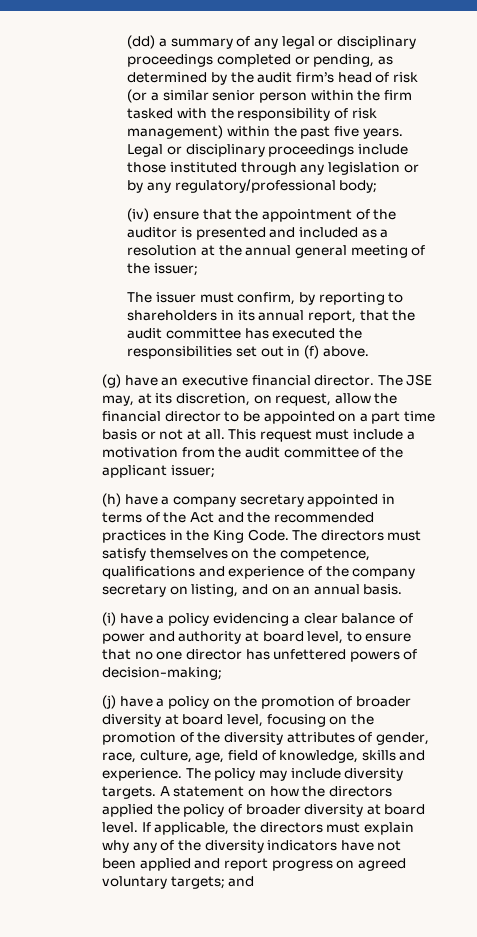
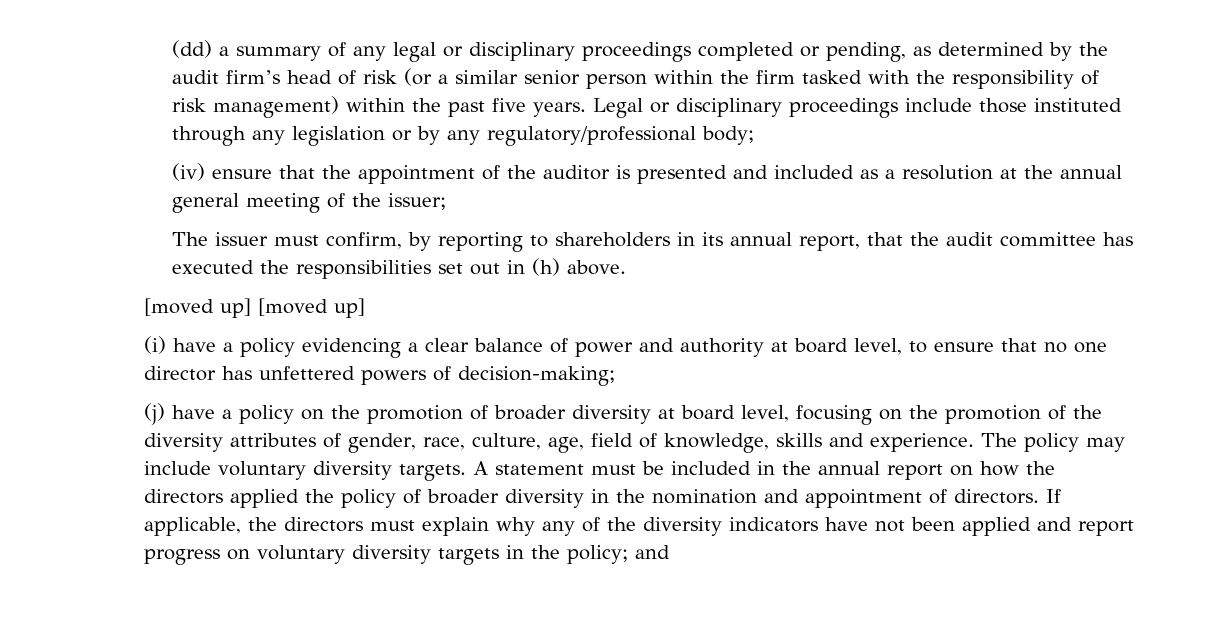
[303,345,319,359] (f) -> [531,258,560,276] (h)
[101,374,433,388] [101,393,398,406] [101,411,436,424] [101,429,415,442] [101,447,403,458] [101,465,215,478] [101,493,395,507] [101,512,374,523] [101,529,422,543] [101,548,370,561] [101,566,416,579] [101,584,403,597] (g) have an executive financial director. The JSE may, at its discretion, on request, allow the financial director to be appointed on a part time basis or not at all. This request must include a motivation from the audit committee of the applicant issuer; // (h) have a company secretary appointed in terms of the Act and the recommended practices in the King Code. The directors must satisfy themselves on the competence, qualifications and experience of the company secretary on listing, and on an annual basis. -> [143,298,365,318] [moved up] [moved up]
(341, 773) none -> [217,461,306,480] voluntary
(245, 791) none -> [590,461,943,480] must be included in the annual report
[366,804,426,815] [101,822,138,833] at board level. -> [590,489,1039,508] in the nomination and appointment of directors.
[357,858,406,871] [101,876,225,889] agreed voluntary targets; -> [256,545,628,565] voluntary diversity targets in the policy;

